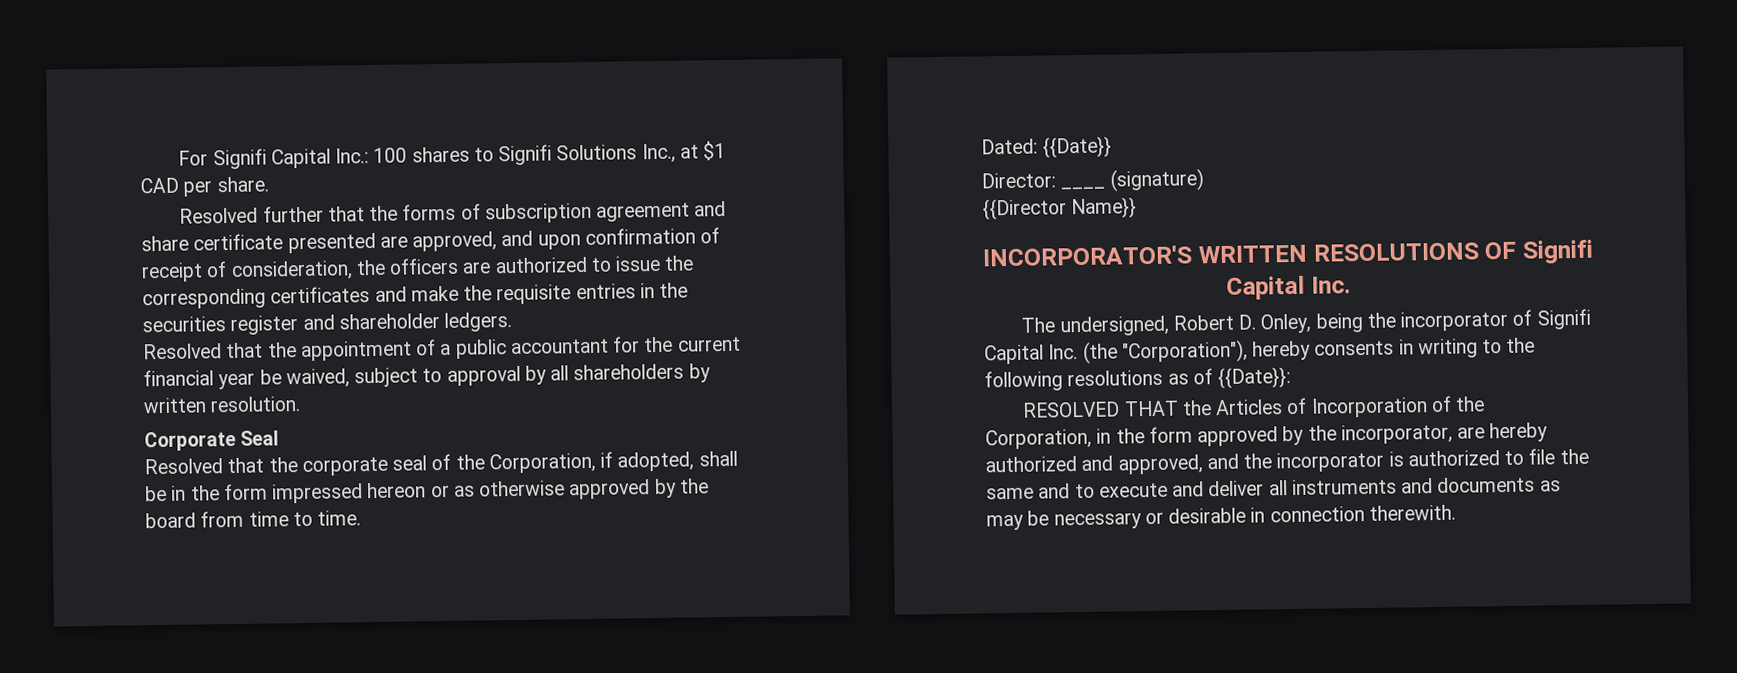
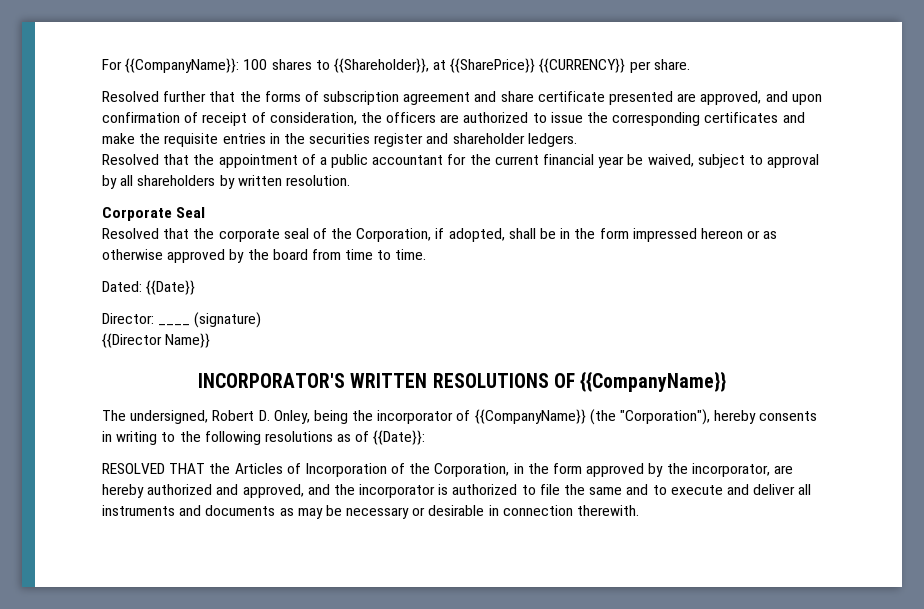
[212,140,727,170] [140,177,179,194] Signifi Capital Inc.: 100 shares to Signifi Solutions Inc., at $1 CAD -> [125,58,626,73] {{CompanyName}}: 100 shares to {{Shareholder}}, at {{SharePrice}} {{CURRENCY}}
[1521,239,1594,264] [1226,275,1351,300] Signifi Capital Inc. -> [580,371,727,392] {{CompanyName}}
[1536,308,1591,330] [984,344,1079,365] Signifi Capital Inc. -> [474,409,586,424] {{CompanyName}}

